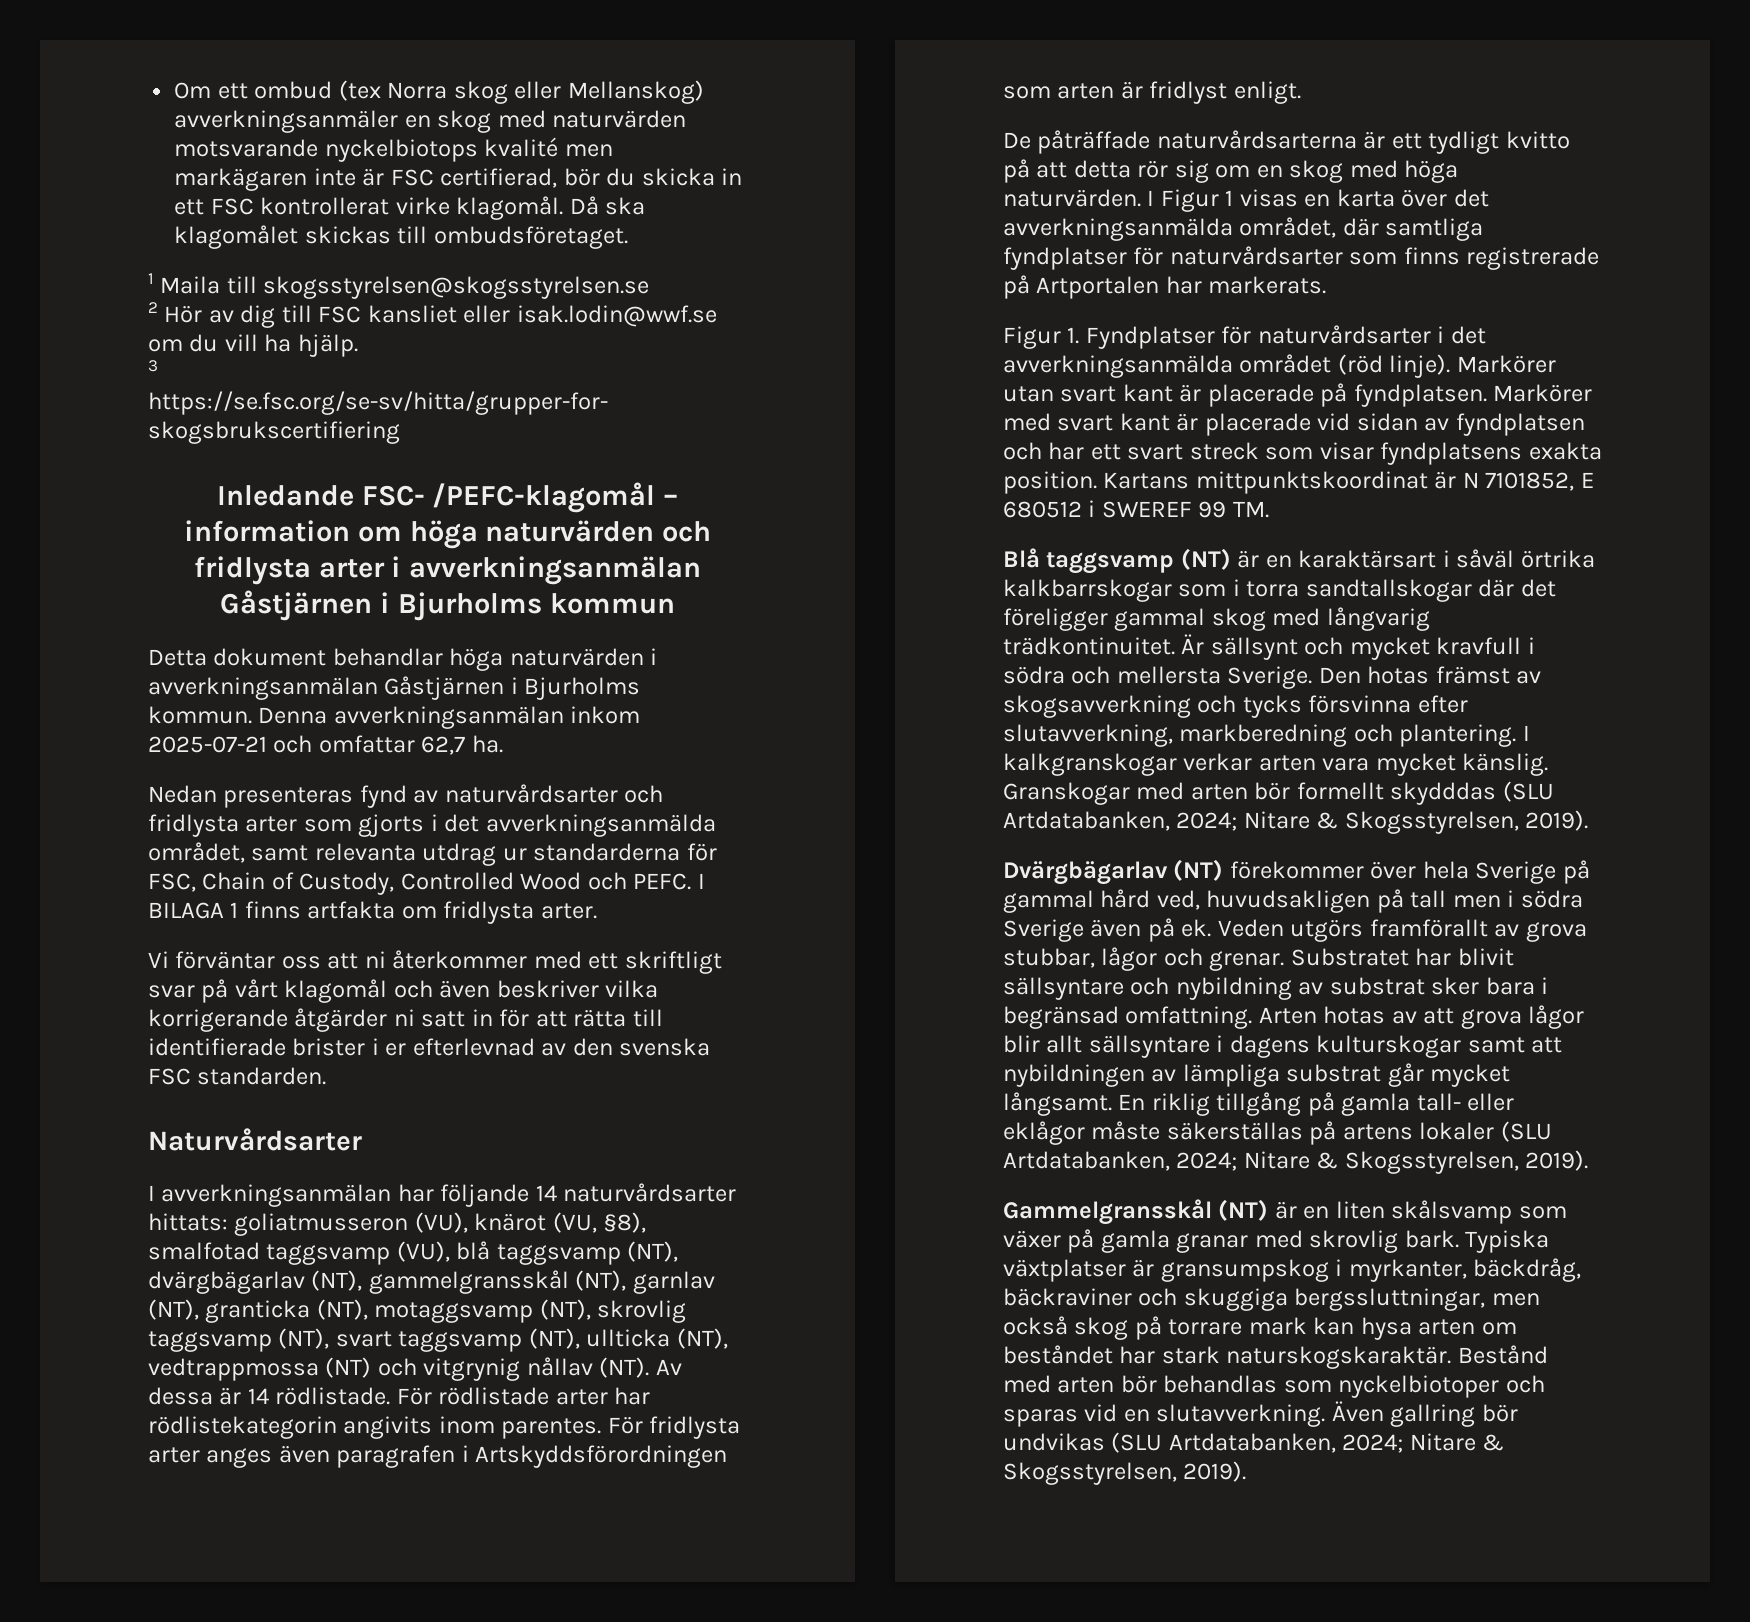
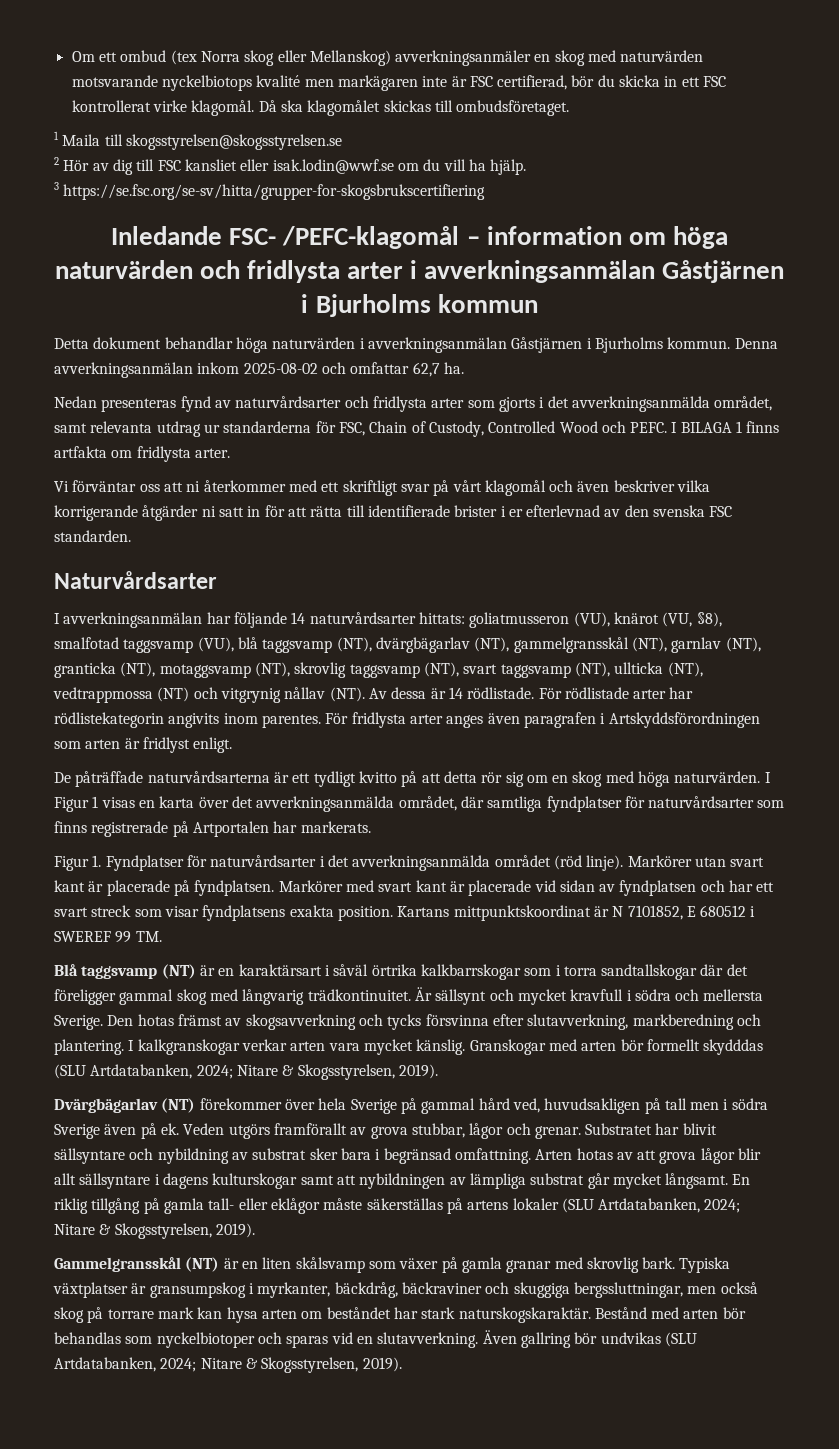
[148,736,267,753] 2025-07-21 -> [243,363,318,374] 2025-08-02

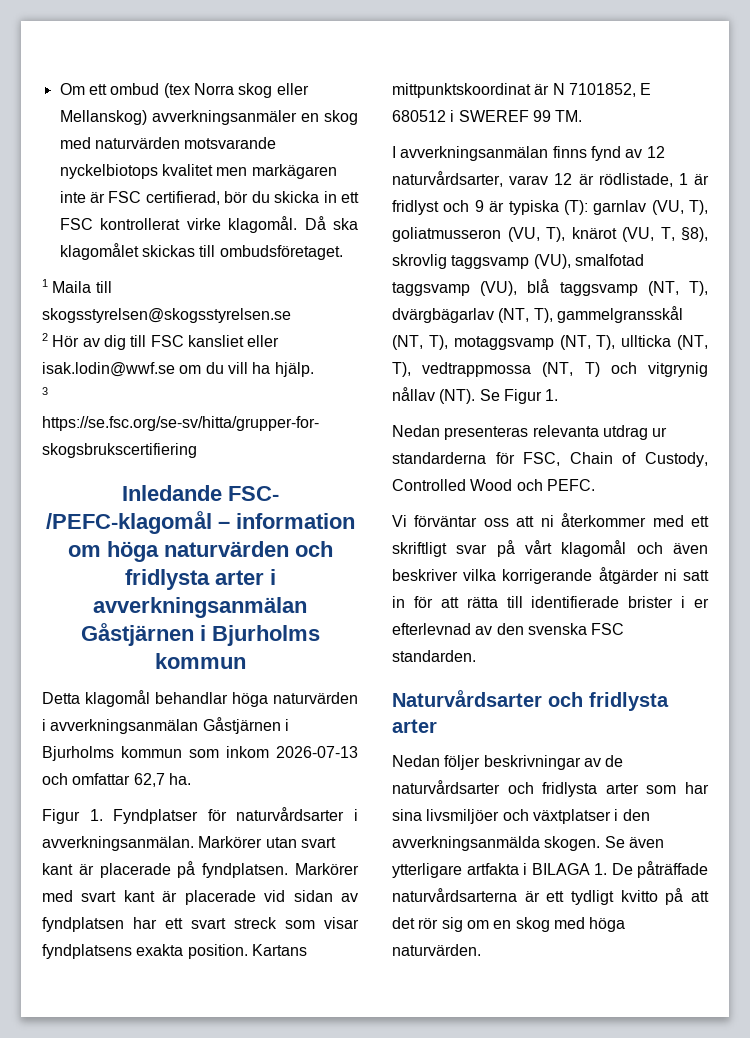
[256,75,301,87] kvalité -> [161,164,213,176] kvalitet
[93,337,162,349] dokument -> [85,690,150,707] klagomål
[667,337,778,349] [54,362,318,378] kommun. Denna avverkningsanmälan inkom 2025-08-02 -> [121,746,358,758] kommun som inkom 2026-07-13
[54,396,773,412] [54,423,87,433] Nedan presenteras fynd av naturvårdsarter och fridlysta arter som gjorts i det avverkningsanmälda området, samt -> [42,807,358,824] [42,836,336,851] [42,861,360,878] [42,890,358,905] [42,917,359,932] [42,944,307,959] [392,83,652,98] [392,110,583,122] [392,146,665,161] [392,171,709,187] [392,200,708,215] [392,227,708,242] [392,254,644,269] [392,279,708,296] [392,306,683,323] [392,335,708,350] [392,362,708,377] [392,387,559,404] [392,425,529,440] Figur 1. Fyndplatser för naturvårdsarter i avverkningsanmälan. Markörer utan svart kant är placerade på fyndplatsen. Markörer med svart kant är placerade vid sidan av fyndplatsen har ett svart streck som visar fyndplatsens exakta position. Kartans mittpunktskoordinat är N 7101852, E 680512 i SWEREF 99 TM. // I avverkningsanmälan finns fynd av 12 naturvårdsarter, varav 12 är rödlistade, 1 är fridlyst och 9 är typiska (T): garnlav (VU, T), goliatmusseron (VU, T), knärot (VU, T, §8), skrovlig taggsvamp (VU), smalfotad taggsvamp (VU), blå taggsvamp (NT, T), dvärgbägarlav (NT, T), gammelgransskål (NT, T), motaggsvamp (NT, T), ullticka (NT, T), vedtrappmossa (NT, T) och vitgrynig nållav (NT). Se Figur 1. // Nedan presenteras
[671,421,780,433] [54,446,230,462] I BILAGA 1 finns artfakta om fridlysta arter. -> (595, 485) none
[54,612,722,628] [54,637,761,653] [54,662,703,678] [53,687,694,703] [54,712,760,728] [54,737,233,753] // I avverkningsanmälan har följande 14 naturvårdsarter hittats: goliatmusseron (VU), knärot (VU, §8), smalfotad taggsvamp (VU), blå taggsvamp (NT), dvärgbägarlav (NT), gammelgransskål (NT), garnlav (NT), granticka (NT), motaggsvamp (NT), skrovlig taggsvamp (NT), svart taggsvamp (NT), ullticka (NT), vedtrappmossa (NT) och vitgrynig nållav (NT). Av dessa är 14 rödlistade. För rödlistade arter har rödlistekategorin angivits inom parentes. För fridlysta arter anges även paragrafen i Artskyddsförordningen som arten är fridlyst enligt. // -> [548,692,669,711] [392,719,437,733] [392,755,624,770] [392,780,709,797] [392,809,650,824] [392,836,664,851] [392,863,607,878] och fridlysta arter // Nedan följer beskrivningar av de naturvårdsarter och fridlysta arter som har sina livsmiljöer och växtplatser i den avverkningsanmälda skogen. Se även ytterligare artfakta i BILAGA 1.
[443,771,477,783] detta -> [392,917,415,929] det
[764,772,771,783] [54,796,785,812] [54,821,371,837] [54,855,765,871] [54,880,775,896] [54,905,756,921] [54,931,162,943] [54,964,748,980] [54,987,764,1005] [54,1014,761,1030] [54,1039,764,1055] [54,1064,438,1080] [54,1098,768,1114] [54,1123,717,1139] [54,1148,762,1164] [54,1173,751,1189] [54,1198,741,1214] [54,1223,255,1239] [54,1257,731,1273] [53,1282,758,1298] [54,1307,746,1323] [54,1330,697,1348] [54,1357,402,1373] I Figur 1 visas en karta över det avverkningsanmälda området, där samtliga fyndplatser för naturvårdsarter som finns registrerade på Artportalen har markerats. // Figur 1. Fyndplatser för naturvårdsarter i det avverkningsanmälda området (röd linje). Markörer utan svart kant är placerade på fyndplatsen. Markörer med svart kant är placerade vid sidan av fyndplatsen och har ett svart streck som visar fyndplatsens exakta position. Kartans mittpunktskoordinat är N 7101852, E 680512 i SWEREF 99 TM. // Blå taggsvamp (NT) är en karaktärsart i såväl örtrika kalkbarrskogar som i torra sandtallskogar där det föreligger gammal skog med långvarig trädkontinuitet. Är sällsynt och mycket kravfull i södra och mellersta Sverige. Den hotas främst av skogsavverkning och tycks försvinna efter slutavverkning, markberedning och plantering. I kalkgranskogar verkar arten vara mycket känslig. Granskogar med arten bör formellt skydddas (SLU Artdatabanken, 2024; Nitare & Skogsstyrelsen, 2019). // Dvärgbägarlav (NT) förekommer över hela Sverige på gammal hård ved, huvudsakligen på tall men i södra Sverige även på ek. Veden utgörs framförallt av grova stubbar, lågor och grenar. Substratet har blivit sällsyntare och nybildning av substrat sker bara i begränsad omfattning. Arten hotas av att grova lågor blir allt sällsyntare i dagens kulturskogar samt att nybildningen av lämpliga substrat går mycket långsamt. En riklig tillgång på gamla tall- eller eklågor måste säkerställas på artens lokaler (SLU Artdatabanken, 2024; Nitare & Skogsstyrelsen, 2019). // Gammelgransskål (NT) är en liten skålsvamp som växer på gamla granar med skrovlig bark. Typiska växtplatser är gransumpskog i myrkanter, bäckdråg, bäckraviner och skuggiga bergssluttningar, men också skog på torrare mark kan hysa arten om beståndet har stark naturskogskaraktär. Bestånd med arten bör behandlas som nyckelbiotoper och sparas vid en slutavverkning. Även gallring bör undvikas (SLU Artdatabanken, 2024; Nitare & Skogsstyrelsen, 2019). -> (481, 950) none

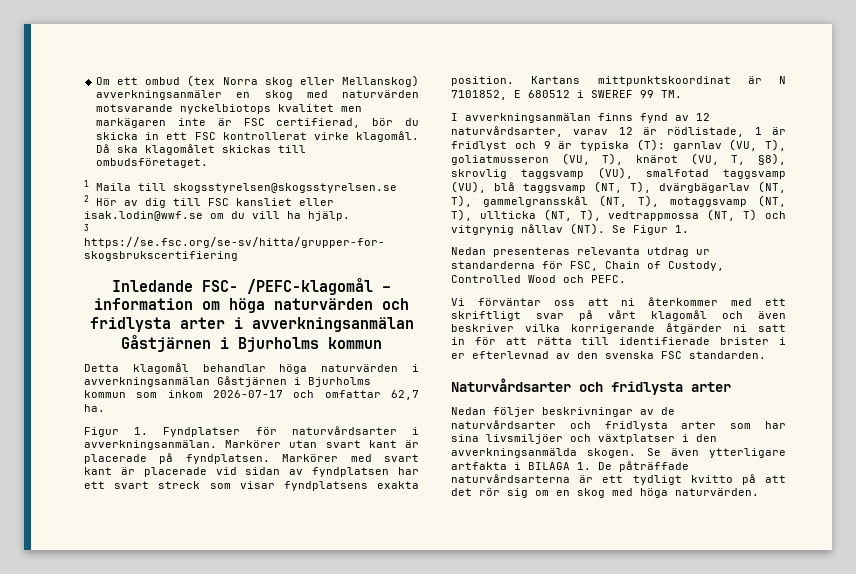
[276,746,358,758] 2026-07-13 -> [213,390,283,398] 2026-07-17

